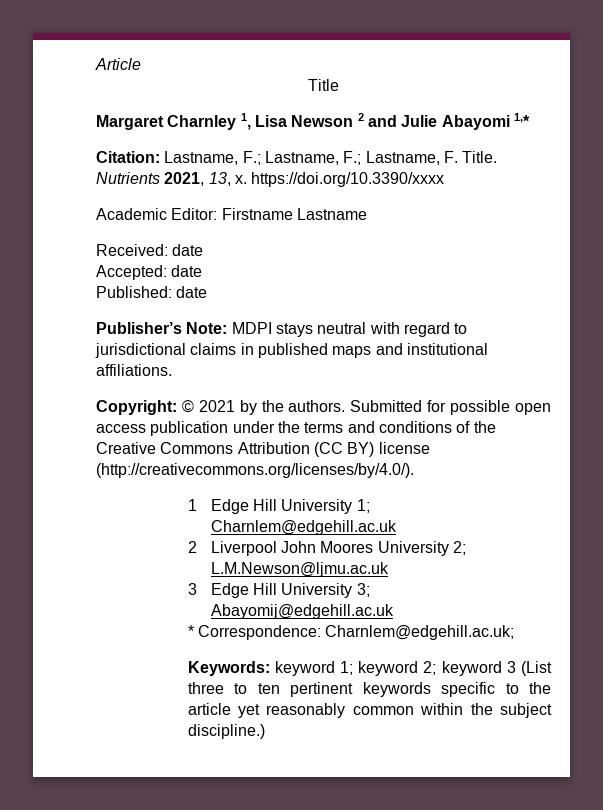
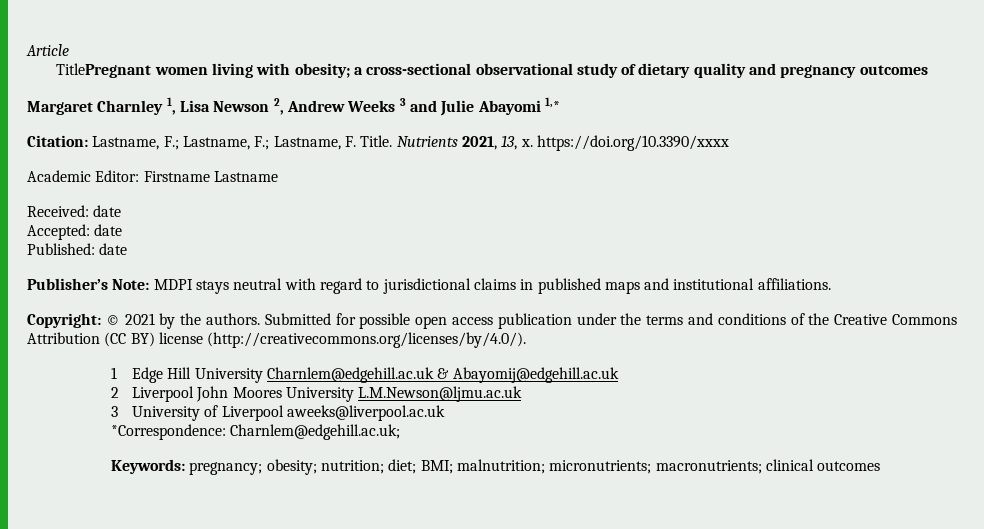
[308,79,339,91] Title -> [56,63,928,78] TitlePregnant women living with obesity; a cross-sectional observational study of dietary quality and pregnancy outcomes
[357,113,364,121] 2 -> [273,98,406,115] 2, Andrew Weeks 3
[356,499,370,513] 1; -> (263, 375) none
(397, 527) none -> [437,367,619,383] & Abayomij@edgehill.ac.uk
[452,541,466,555] 2; -> (354, 394) none
[210,583,370,598] [210,604,394,619] [187,625,515,640] [187,661,552,676] [187,682,552,697] [187,703,552,718] [187,724,265,739] Edge Hill University 3; Abayomij@edgehill.ac.uk // * Correspondence: Charnlem@edgehill.ac.uk; // Keywords: keyword 1; keyword 2; keyword 3 (List three to ten pertinent keywords specific to the article yet reasonably common within the subject discipline.) -> [131,405,445,421] [110,424,401,440] [110,459,881,475] University of Liverpool aweeks@liverpool.ac.uk // *Correspondence: Charnlem@edgehill.ac.uk; // Keywords: pregnancy; obesity; nutrition; diet; BMI; malnutrition; micronutrients; macronutrients; clinical outcomes

